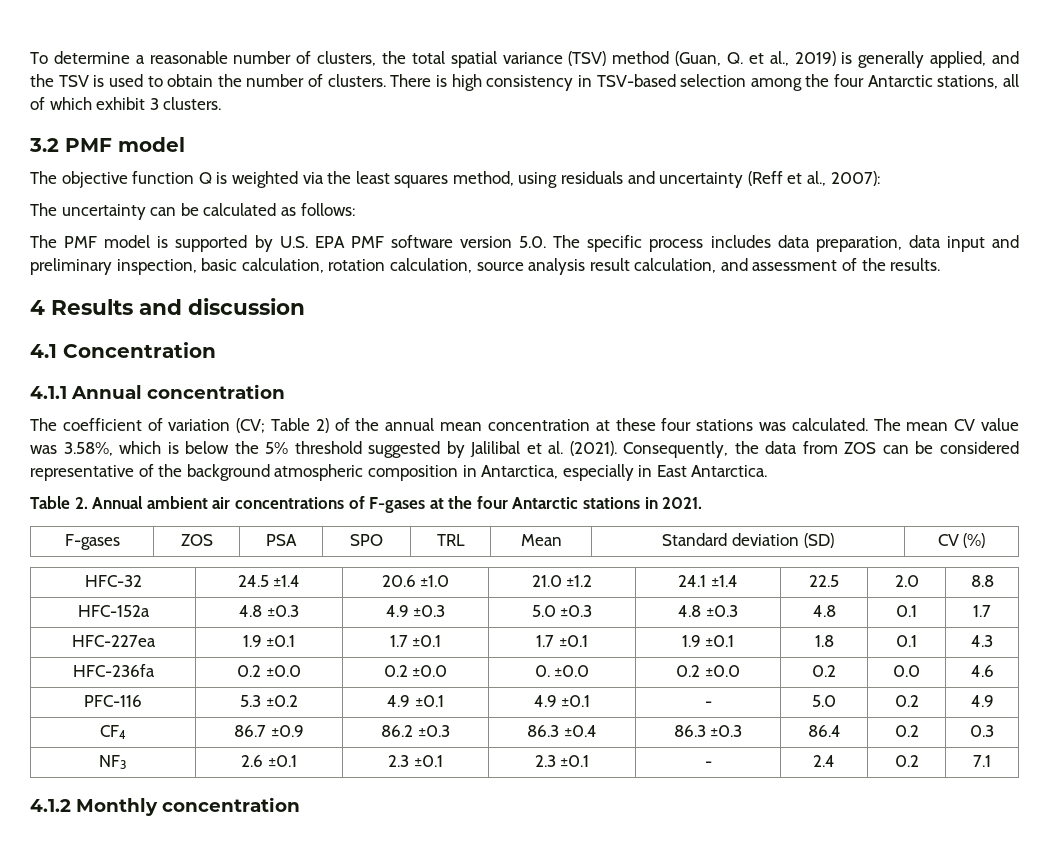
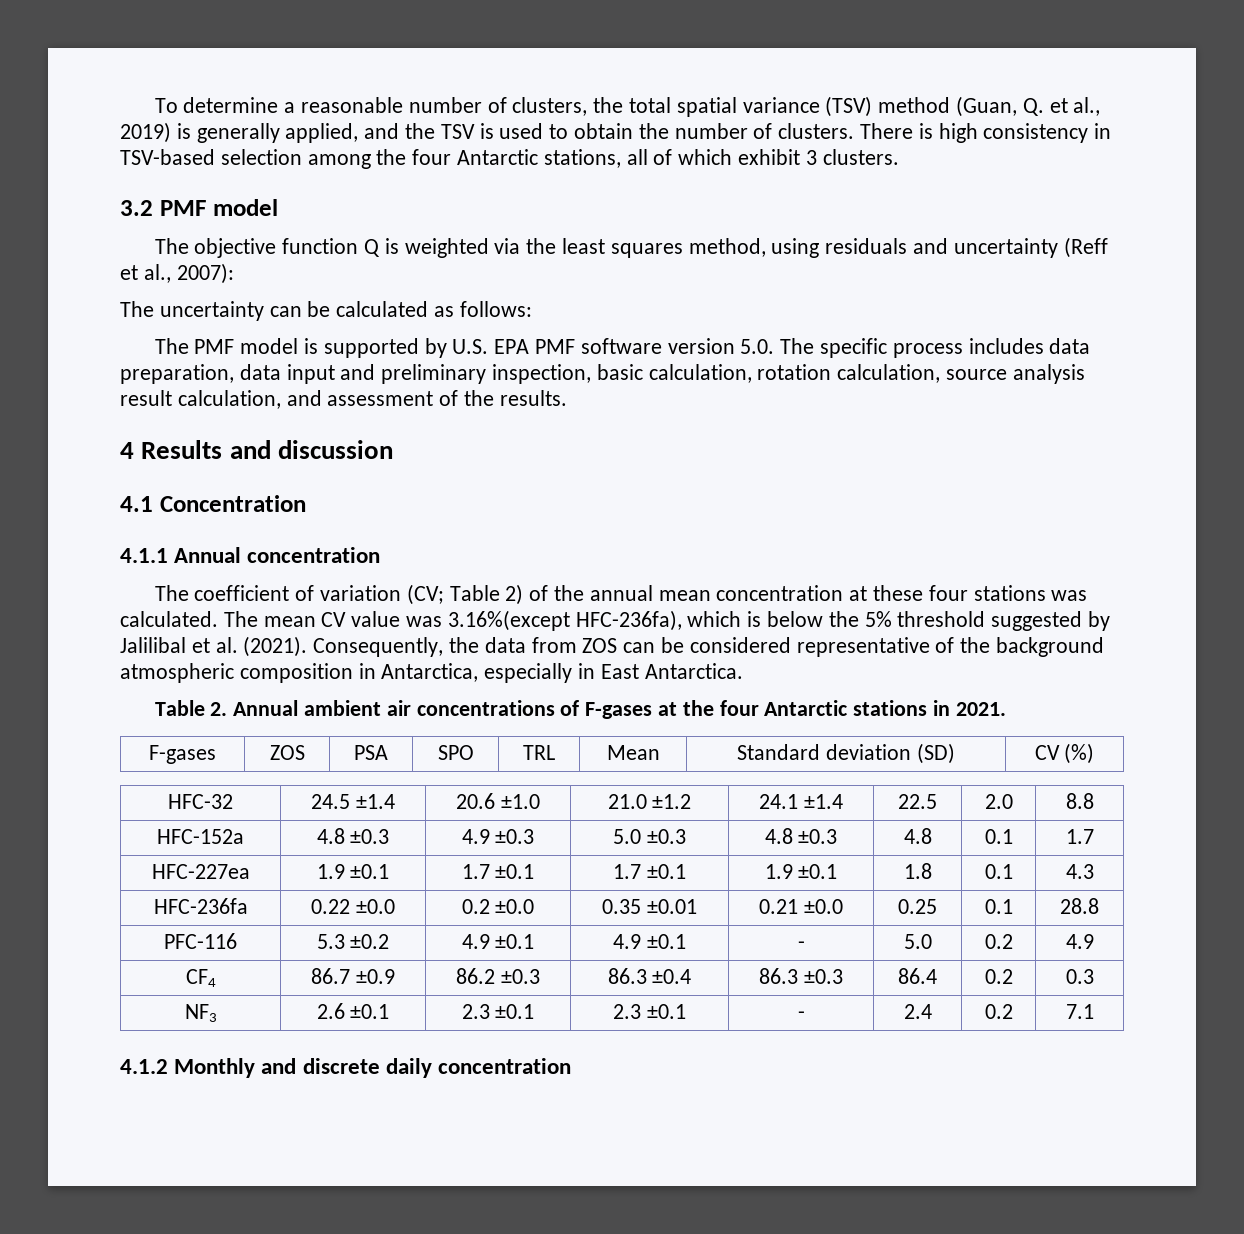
[63,442,113,456] 3.58%, -> [447,610,682,631] 3.16%(except HFC-236fa),
[237,665,301,677] [383,665,448,677] [534,665,590,677] [676,665,740,677] [812,665,836,677] [893,665,920,677] [970,665,994,677] 0.2 ±0.0 | 0.2 ±0.0 | 0. ±0.0 | 0.2 ±0.0 | 0.2 | 0.0 | 4.6 -> [311,899,395,914] [461,899,535,914] [602,899,697,914] [759,899,843,914] [898,899,937,914] [984,899,1013,914] [1060,898,1099,914] 0.22 ±0.0 | 0.2 ±0.0 | 0.35 ±0.01 | 0.21 ±0.0 | 0.25 | 0.1 | 28.8
(158, 807) none -> [261,1058,432,1078] and discrete daily

